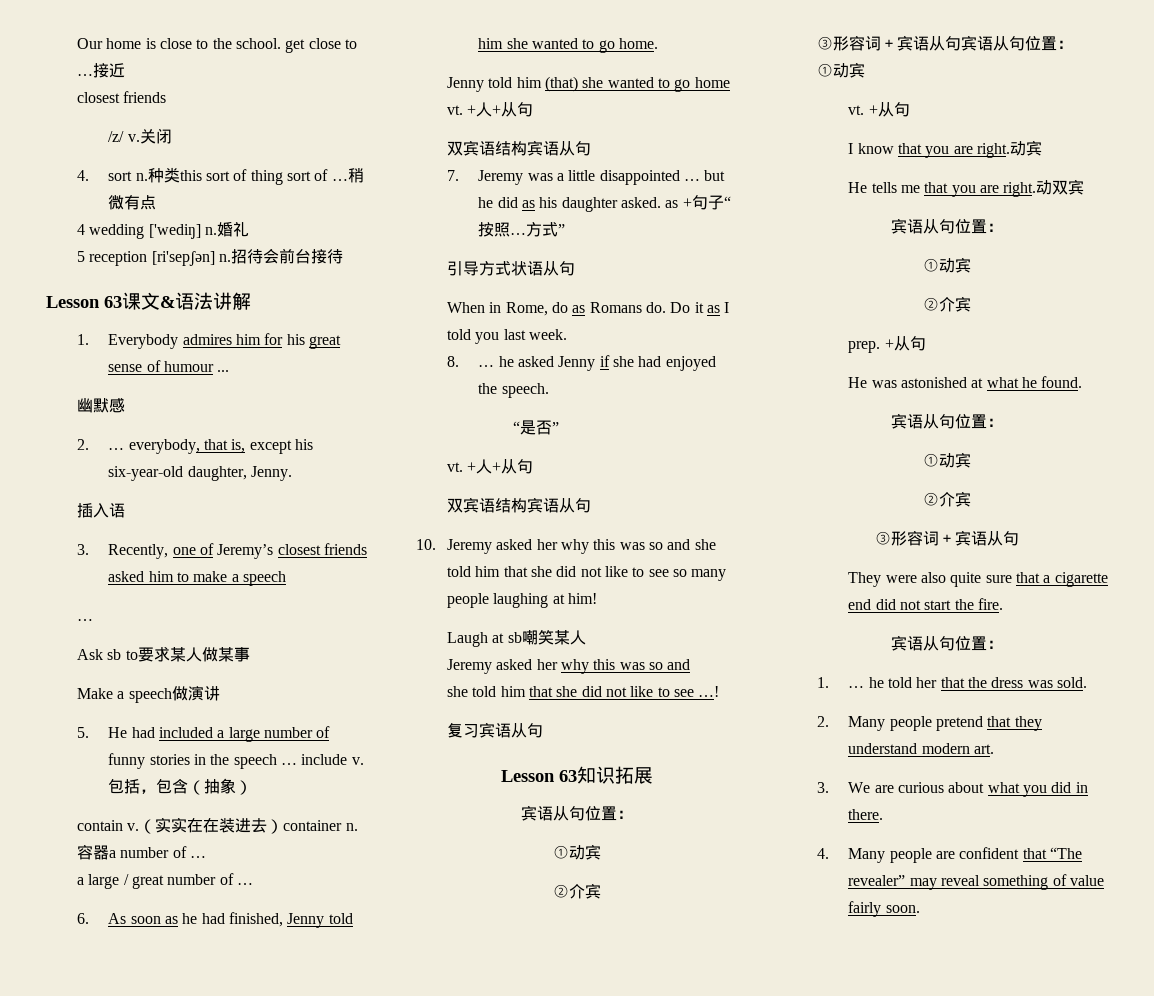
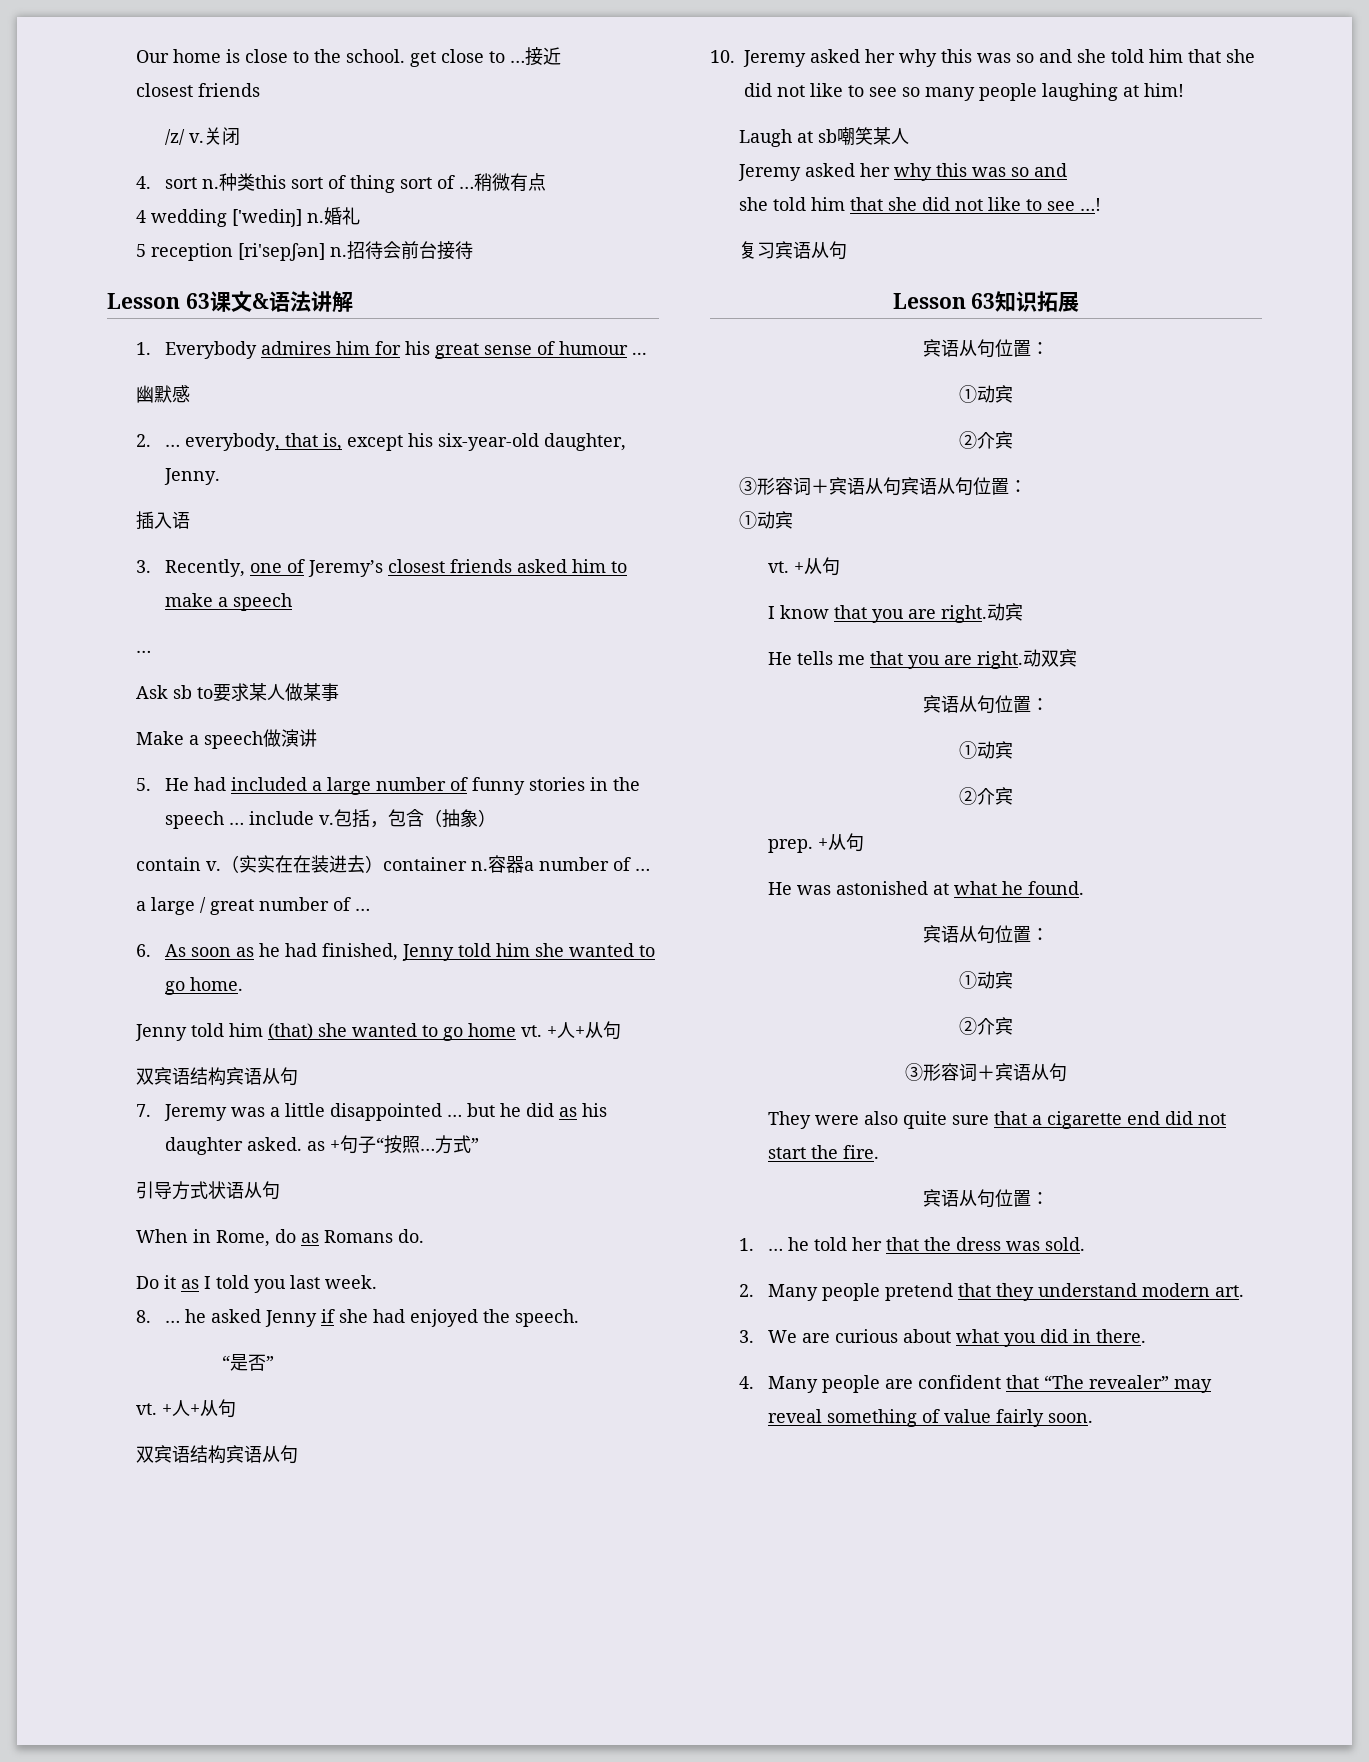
(667, 307) none -> (424, 1236) //

